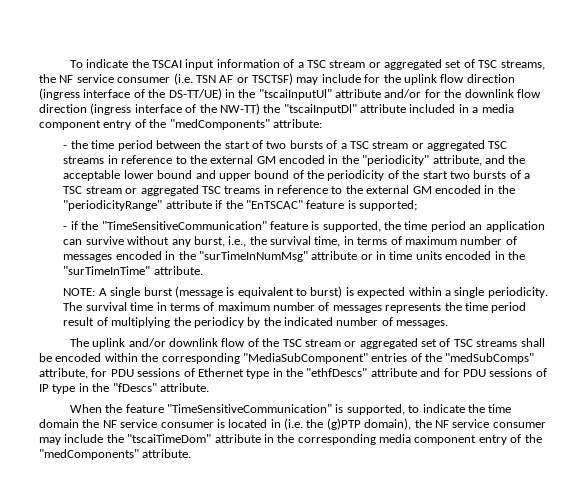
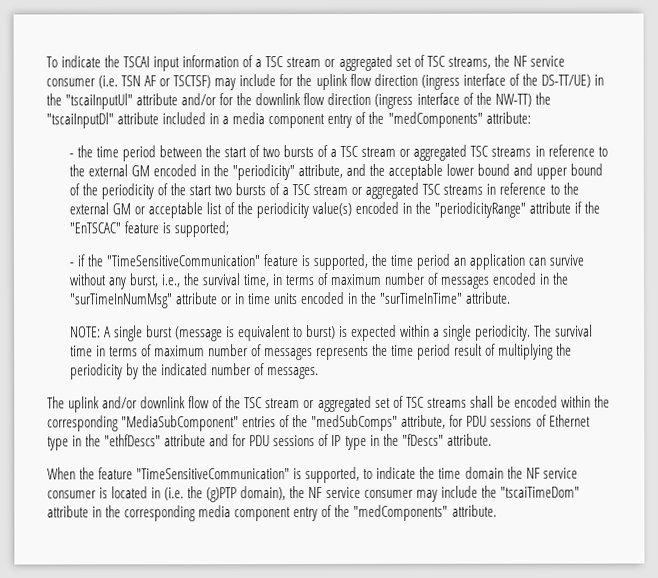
[224,185,432,194] treams in reference to the external GM -> [443,182,579,195] [68,201,353,219] streams in reference to the external GM or acceptable list of the periodicity value(s)
[193,317,244,328] periodicy -> [69,363,123,380] periodicity

